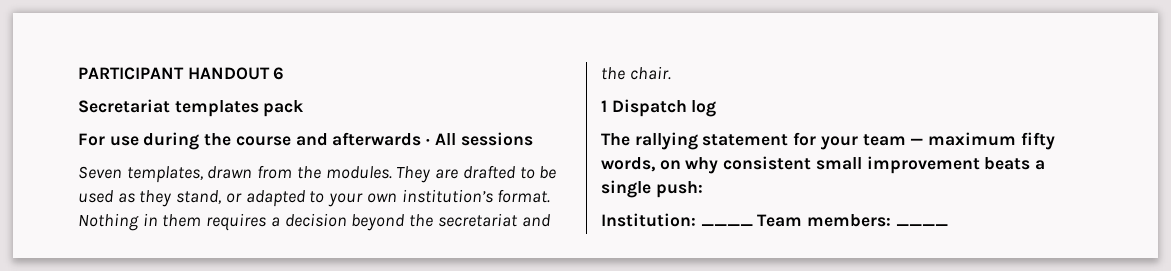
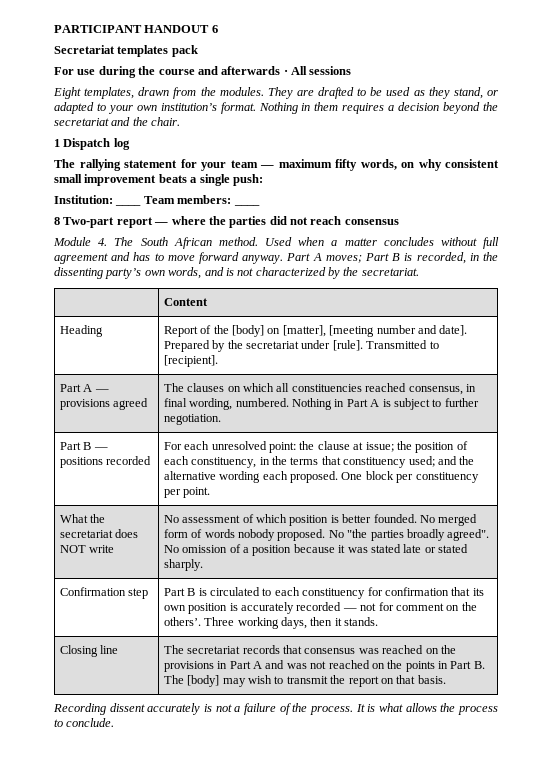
[78,166,122,179] Seven -> [53,87,81,99] Eight
(948, 225) none -> [54,216,399,228] [53,237,500,249] [54,252,498,264] [54,267,419,279] [163,298,208,306] [59,325,103,337] [163,325,468,337] [163,340,439,352] [163,355,218,367] [59,384,109,392] [59,398,149,410] [163,383,476,395] [163,398,479,410] [163,414,221,425] [59,442,108,450] [59,456,152,468] [163,441,468,453] [163,456,475,468] [163,471,479,483] [163,487,211,498] [59,514,106,523] [59,529,139,538] [59,545,115,553] [163,514,478,526] [163,529,490,541] [163,544,469,556] [163,559,203,571] [59,587,149,599] [163,587,484,599] [163,602,477,614] [163,617,379,629] [59,645,119,657] [163,645,456,654] [163,660,485,672] [163,675,446,687] [53,703,499,715] [54,718,115,727] // 8 Two-part report — where the parties did not reach consensus // Module 4. The South African method. Used when a matter concludes without full agreement and has to move forward anyway. Part A moves; Part B is recorded, in the dissenting party’s own words, and is not characterized by the secretariat. // | Content // Heading | Report of the [body] on [matter], [meeting number and date]. Prepared by the secretariat under [rule]. Transmitted to [recipient]. // Part A — provisions agreed | The clauses on which all constituencies reached consensus, in final wording, numbered. Nothing in Part A is subject to further negotiation. // Part B — positions recorded | For each unresolved point: the clause at issue; the position of each constituency, in the terms that constituency used; and the alternative wording each proposed. One block per constituency per point. // What the secretariat does NOT write | No assessment of which position is better founded. No merged form of words nobody proposed. No "the parties broadly agreed". No omission of a position because it was stated late or stated sharply. // Confirmation step | Part B is circulated to each constituency for confirmation that its own position is accurately recorded — not for comment on the others’. Three working days, then it stands. // Closing line | The secretariat records that consensus was reached on the provisions in Part A and was not reached on the points in Part B. The [body] may wish to transmit the report on that basis. // Recording dissent accurately is not a failure of the process. It is what allows the process to conclude.

